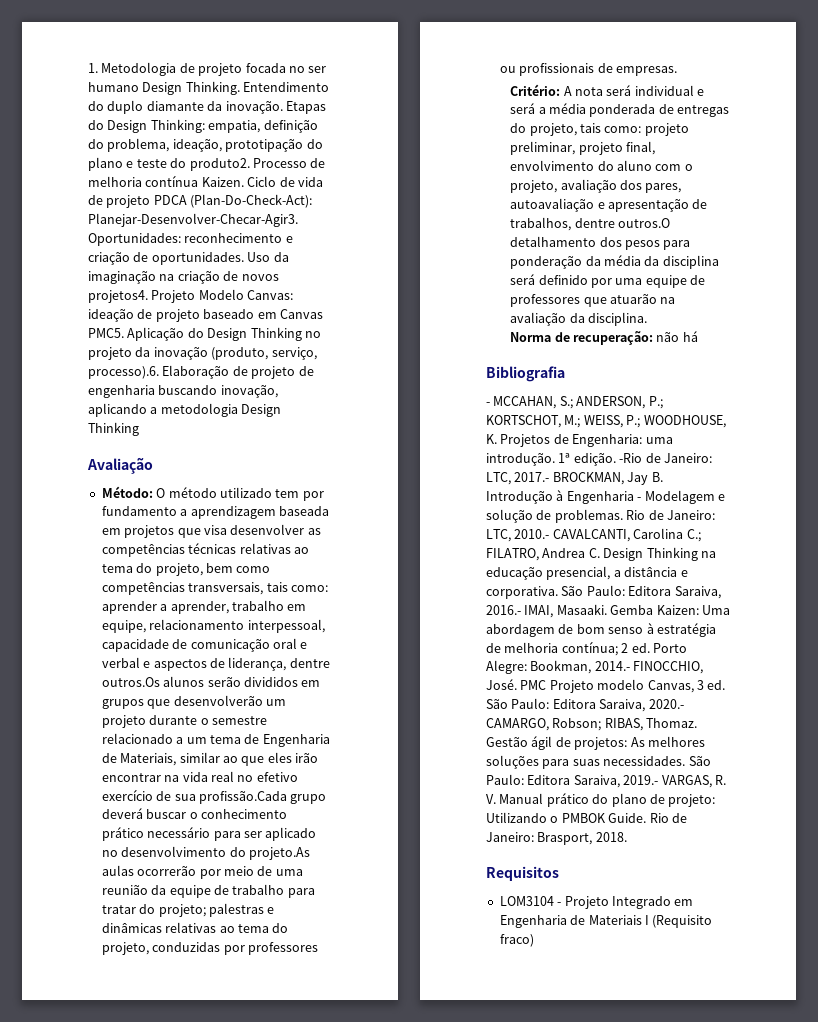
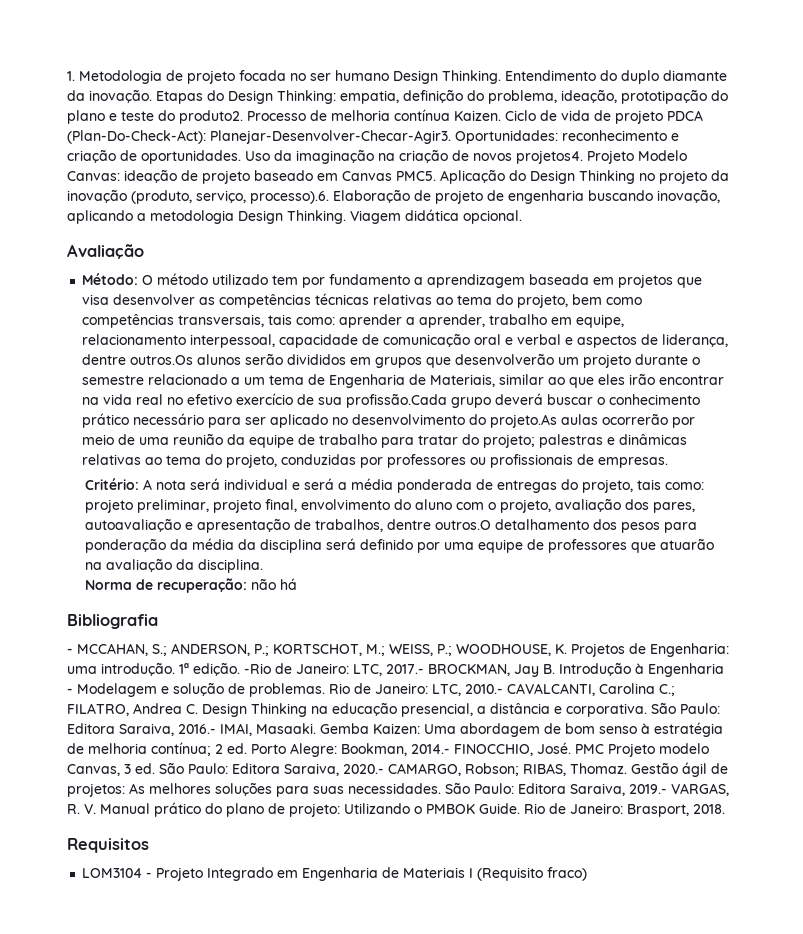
[88,422,139,436] Thinking -> [287,209,522,224] Thinking. Viagem didática opcional.

